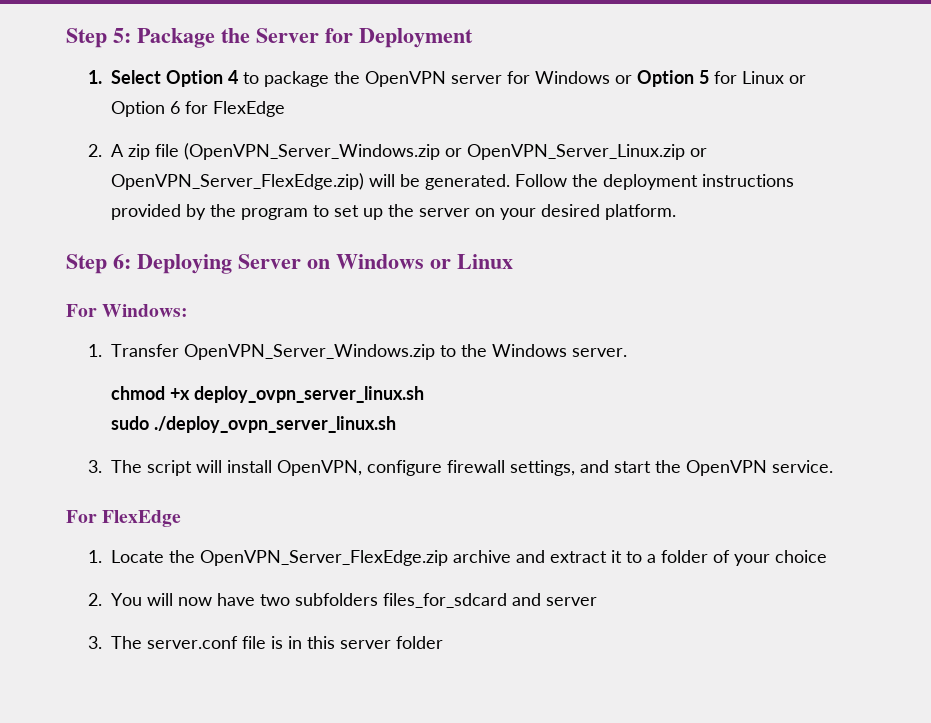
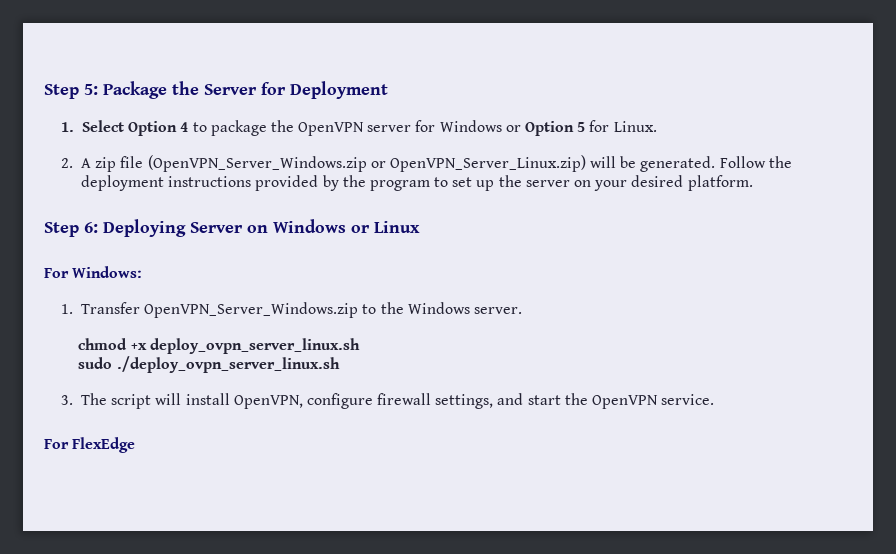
[742,71,807,84] [111,101,286,117] Linux or Option 6 for FlexEdge -> [613,121,657,132] Linux.
[467,144,708,160] [111,173,365,190] OpenVPN_Server_Linux.zip or OpenVPN_Server_FlexEdge.zip) -> [389,155,586,172] OpenVPN_Server_Linux.zip)
[88,550,828,566] [88,593,598,608] [88,636,444,649] // 1. Locate the OpenVPN_Server_FlexEdge.zip archive and extract it to a folder of your choice // 2. You will now have two subfolders files_for_sdcard and server // 3. The server.conf file is in this server folder -> (136, 445) none

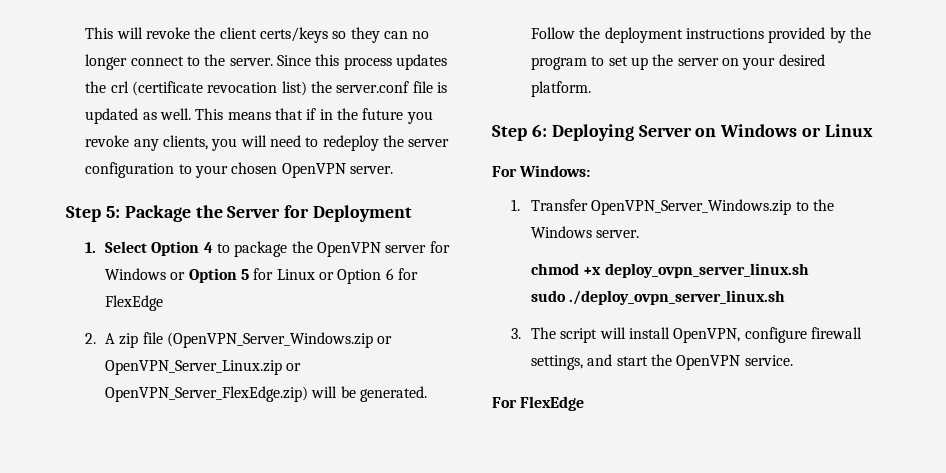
(44, 91) none -> [85,27,430,43] [85,54,448,70] [85,81,448,96] [85,108,433,124] [85,135,450,151] [85,162,394,178] This will revoke the client certs/keys so they can no longer connect to the server. Since this process updates the crl (certificate revocation list) the server.conf file is updated as well. This means that if in the future you revoke any clients, you will need to redeploy the server configuration to your chosen OpenVPN server. //
[613,121,657,132] Linux. -> [276,268,418,284] [104,295,163,311] Linux or Option 6 for FlexEdge
[389,155,586,172] OpenVPN_Server_Linux.zip) -> [104,360,302,375] [104,386,308,402] OpenVPN_Server_Linux.zip or OpenVPN_Server_FlexEdge.zip)

